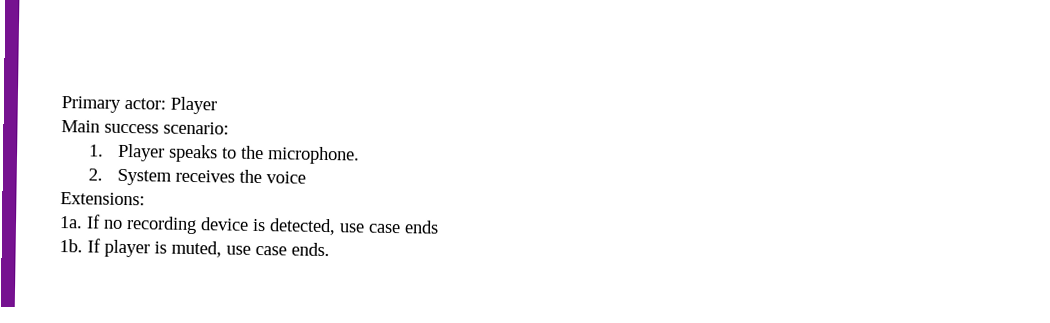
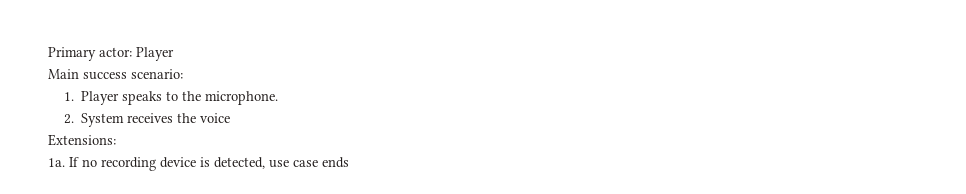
[59,238,330,258] // 1b. If player is muted, use case ends. -> (349, 162) none

